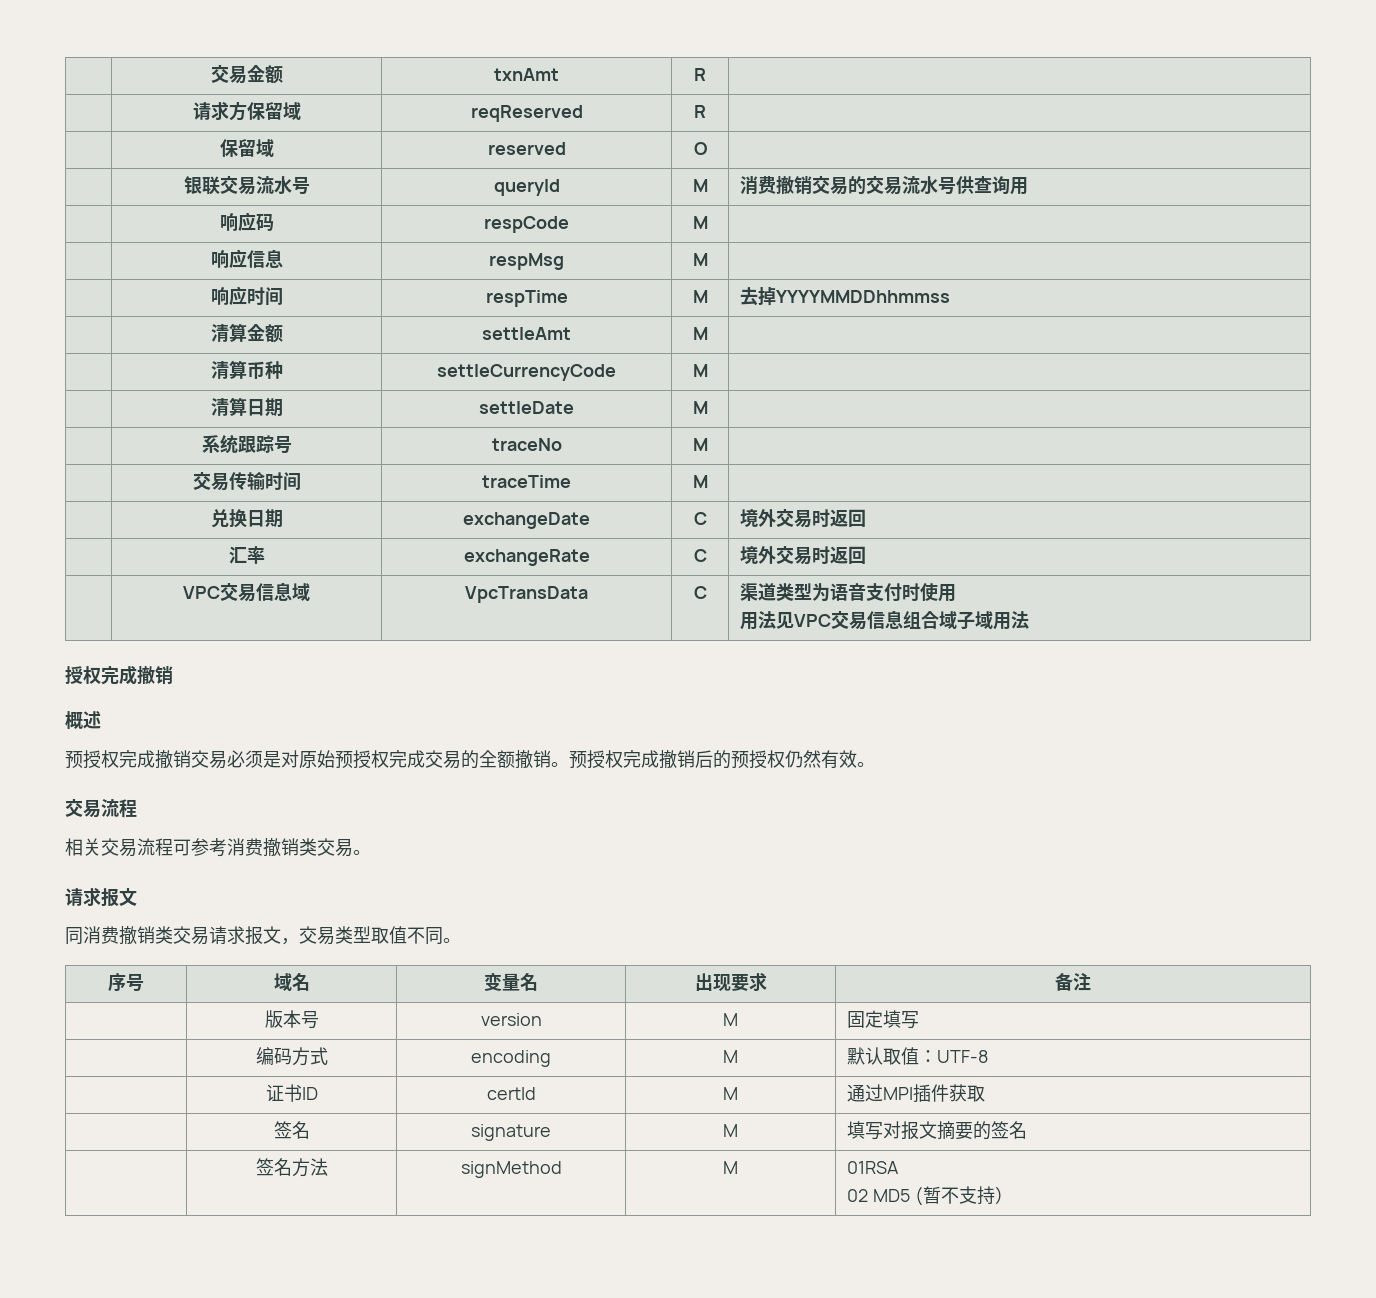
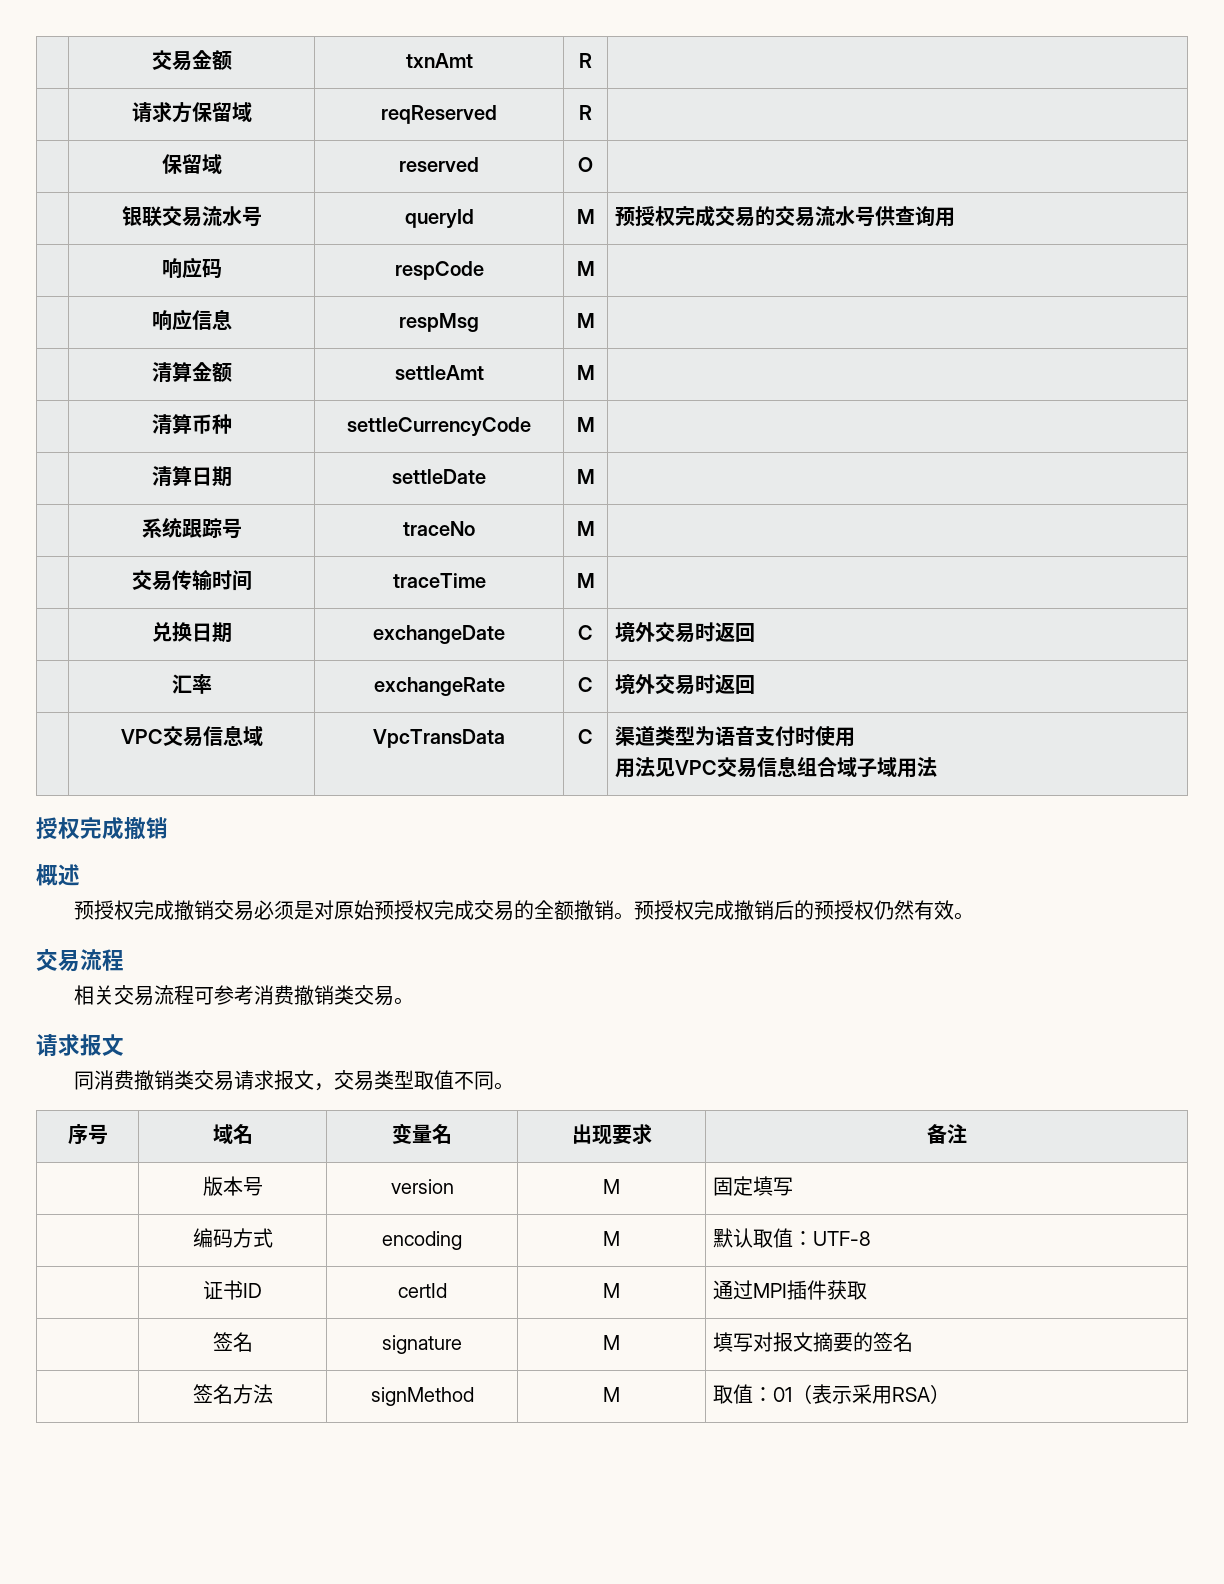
[739,176,812,195] 消费撤销 -> [615,205,716,227] 预授权完成
[210,286,283,306] [485,290,568,307] [692,290,708,303] [739,287,950,306] // | 响应时间 | respTime | M | 去掉YYYYMMDDhhmmss -> (595, 320) none
[846,1161,899,1174] [846,1186,995,1206] 01RSA // 02 MD5 (暂不支持 -> [713,1384,931,1404] 取值：01（表示采用RSA

